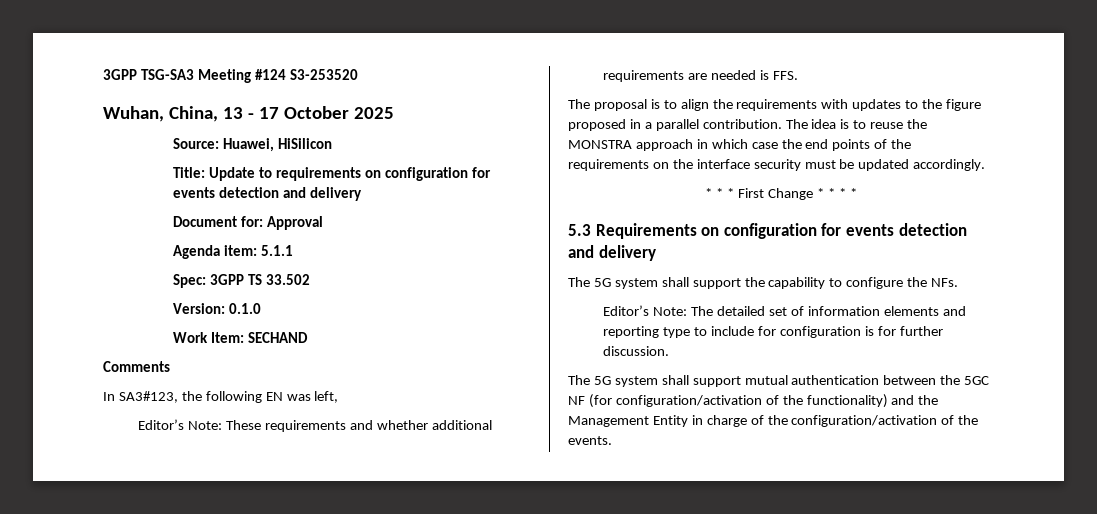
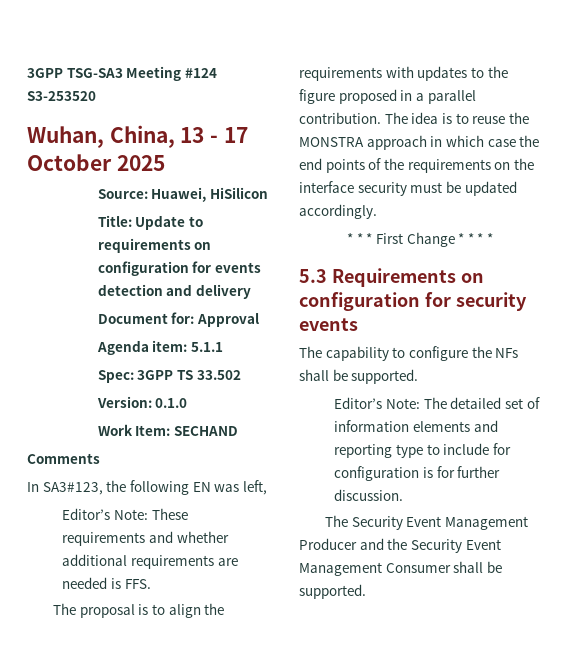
[845,223,967,236] [568,245,656,261] [568,277,959,289] events detection and delivery // The 5G system shall support the capability to configure the NFs. -> [455,292,527,311] [299,318,358,331] [299,346,519,361] [299,369,419,384] security events // The capability to configure the NFs shall be supported.
[593,375,990,387] [568,394,939,408] [568,415,979,427] [568,436,612,445] 5G system shall support mutual authentication between the 5GC NF (for configuration/activation of the functionality) and the Management Entity in charge of the configuration/activation of the events. -> [351,516,528,530] [299,538,501,553] [299,561,502,576] [299,584,366,599] Security Event Management Producer and the Security Event Management Consumer shall be supported.

